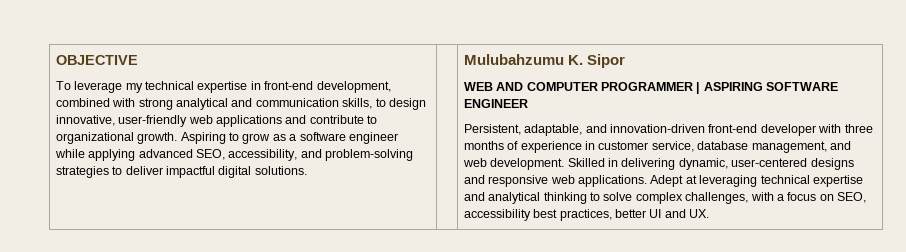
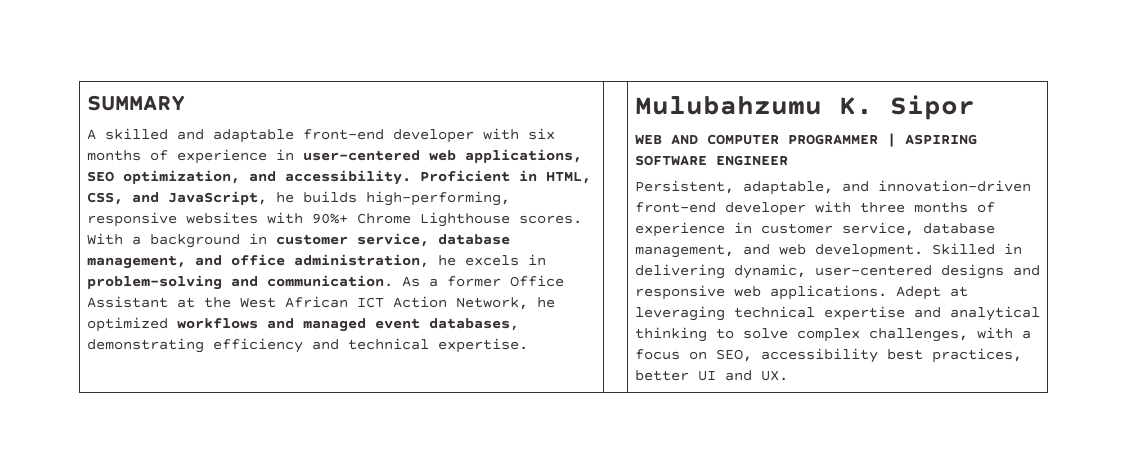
[55,55,138,65] [55,81,391,93] [55,98,426,110] [55,115,378,127] [55,132,398,144] [54,149,414,161] [55,166,307,178] OBJECTIVE // To leverage my technical expertise in front-end development, combined with strong analytical and communication skills, to design innovative, user-friendly web applications and contribute to organizational growth. Aspiring to grow as a software engineer while applying advanced SEO, accessibility, and problem-solving strategies to deliver impactful digital solutions. -> [86,95,185,111] [86,128,555,143] [86,149,582,164] [86,170,591,185] [86,191,510,206] [86,212,582,227] [86,233,510,248] [86,254,546,269] [86,275,564,290] [86,296,555,310] [86,317,519,332] [86,338,528,353] SUMMARY // A skilled and adaptable front-end developer with six months of experience in user-centered web applications, SEO optimization, and accessibility. Proficient in HTML, CSS, and JavaScript, he builds high-performing, responsive websites with 90%+ Chrome Lighthouse scores. With a background in customer service, database management, and office administration, he excels in problem-solving and communication. As a former Office Assistant at the West African ICT Action Network, he optimized workflows and managed event databases, demonstrating efficiency and technical expertise.

